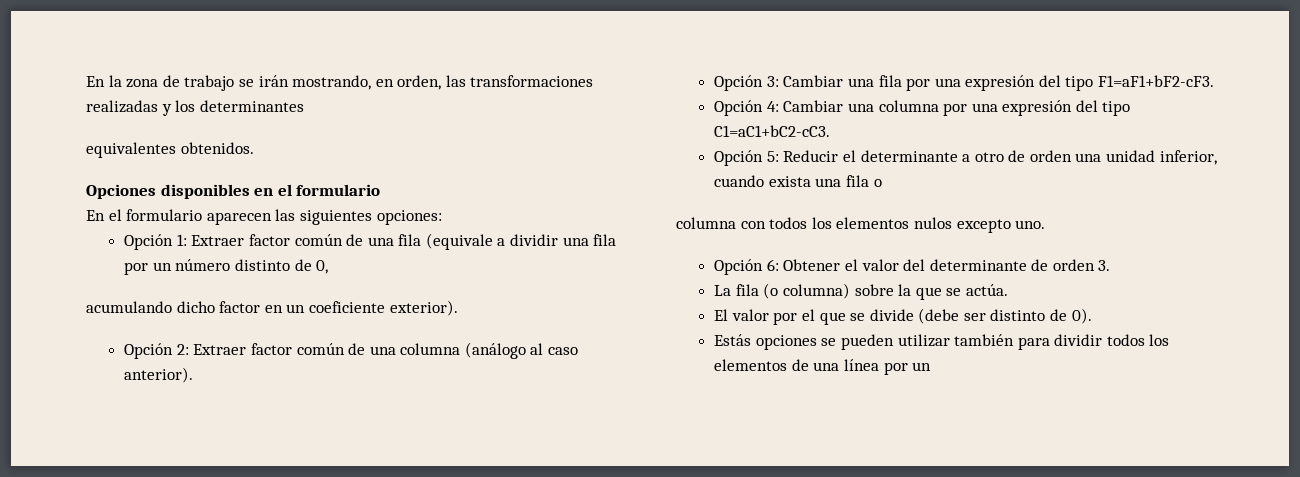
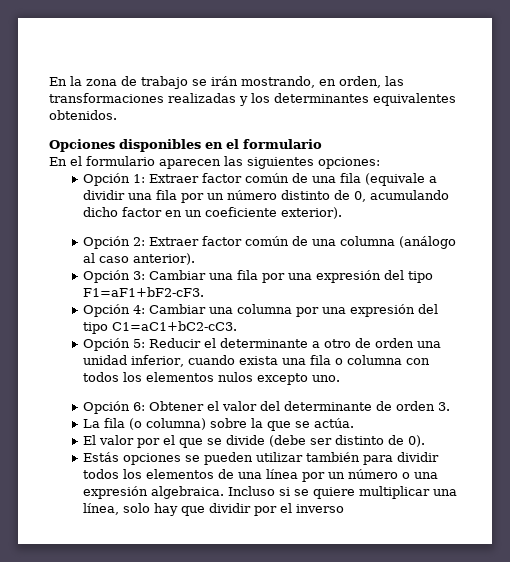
(304, 106) // -> (369, 98) none
(329, 267) // -> (367, 196) none
(882, 183) // -> (344, 361) none
(932, 366) none -> [348,469,439,479] [83,486,458,499] [83,503,345,516] número o una expresión algebraica. Incluso si se quiere multiplicar una línea, solo hay que dividir por el inverso

